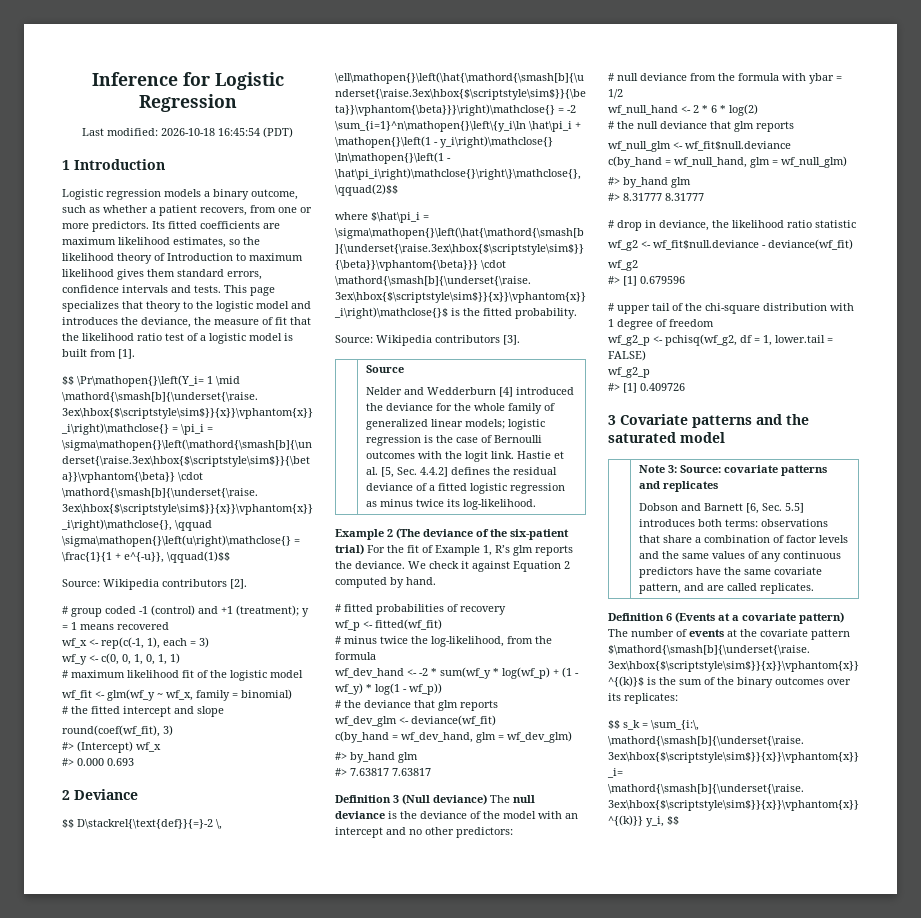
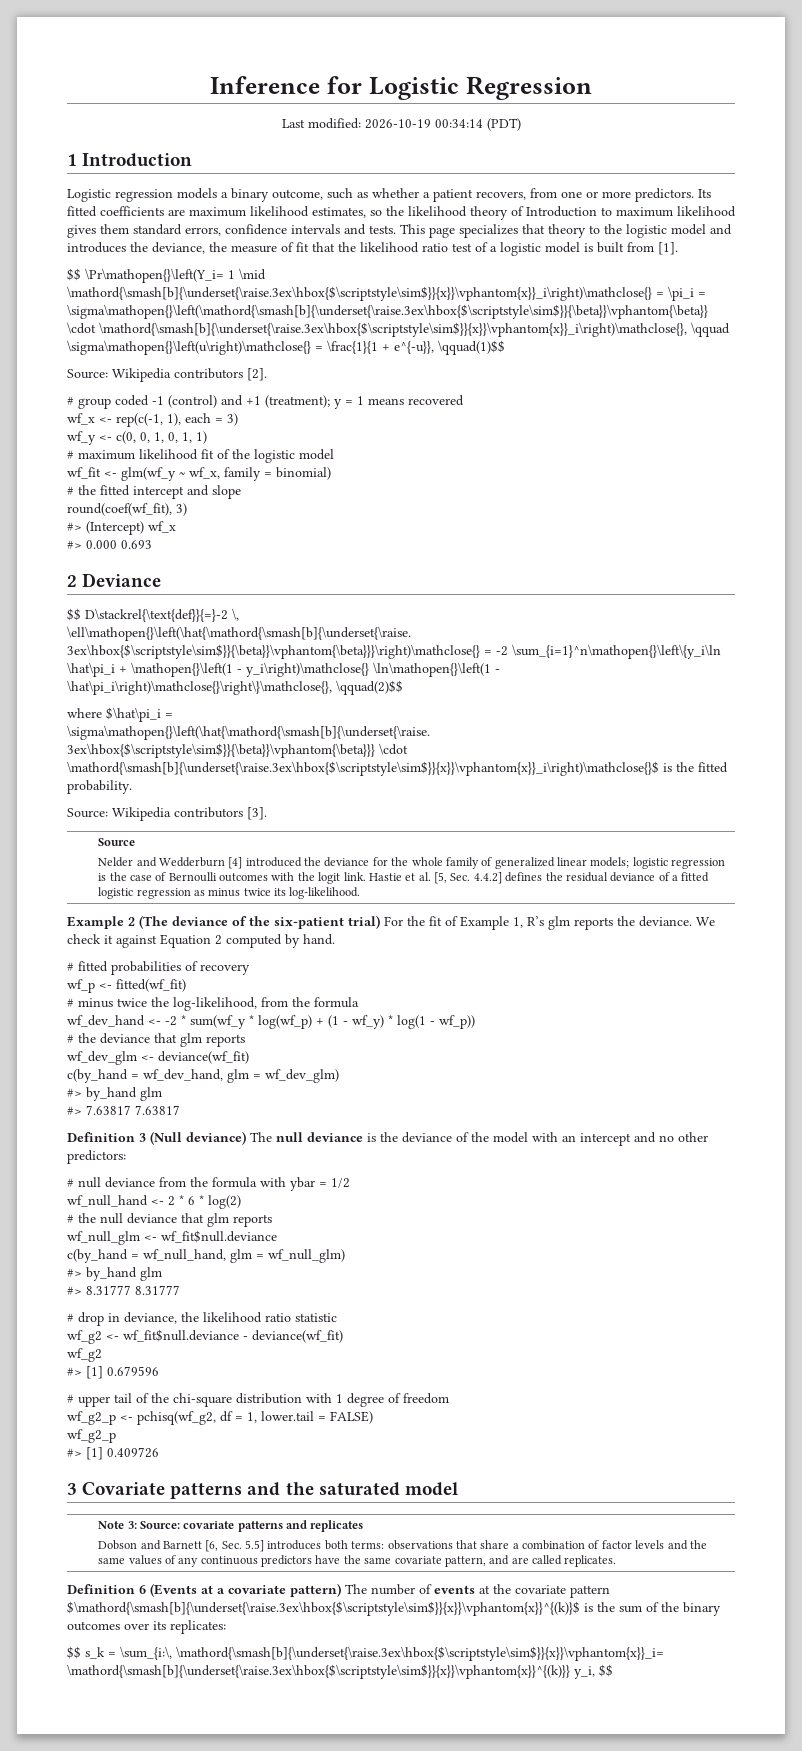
[161,128,260,136] 2026-10-18 16:45:54 -> [364,119,483,129] 2026-10-19 00:34:14

